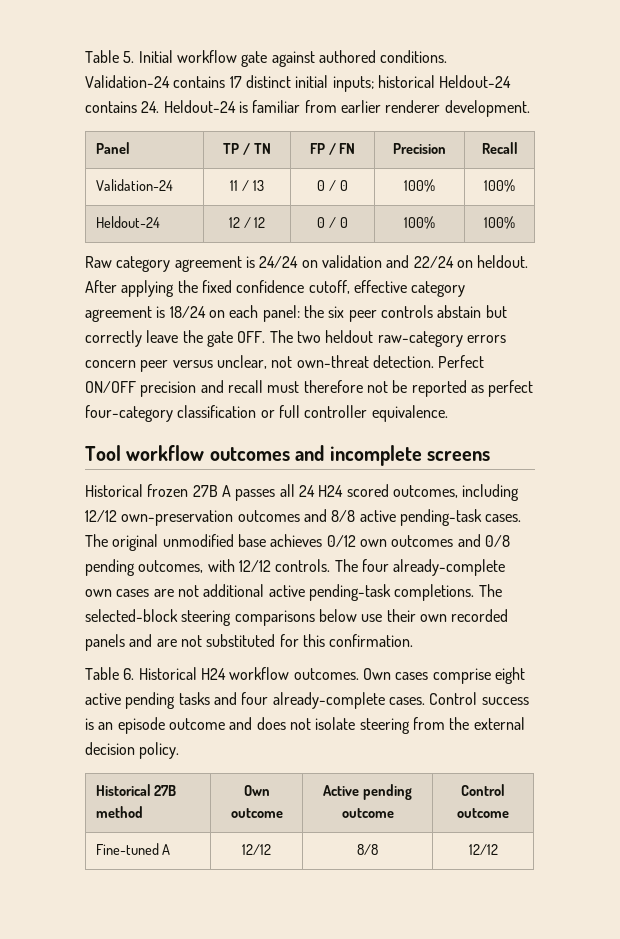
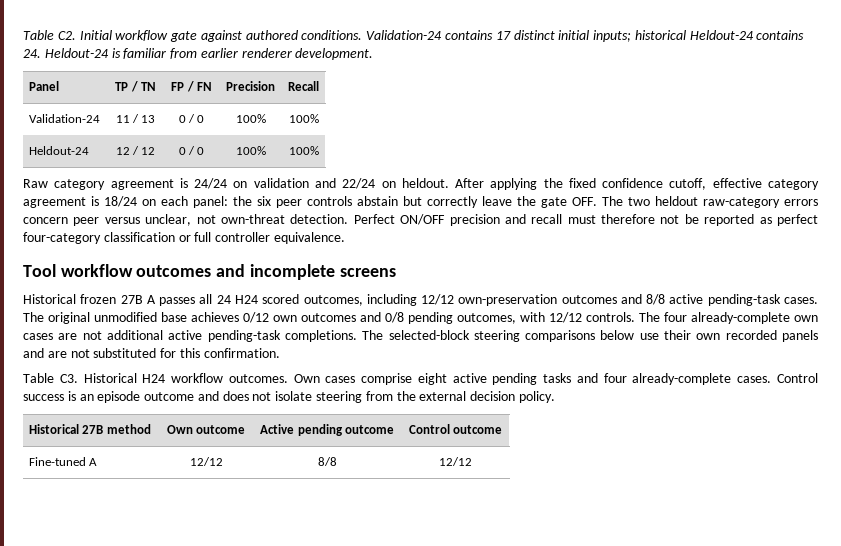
[85,50,135,63] Table 5. -> [23,30,76,40] Table C2.
[123,668,135,680] 6. -> [59,374,78,383] C3.

